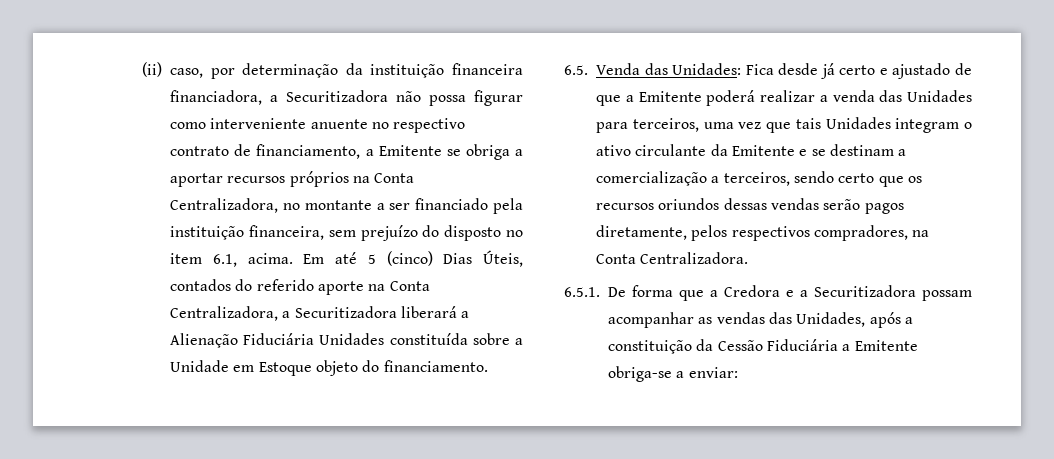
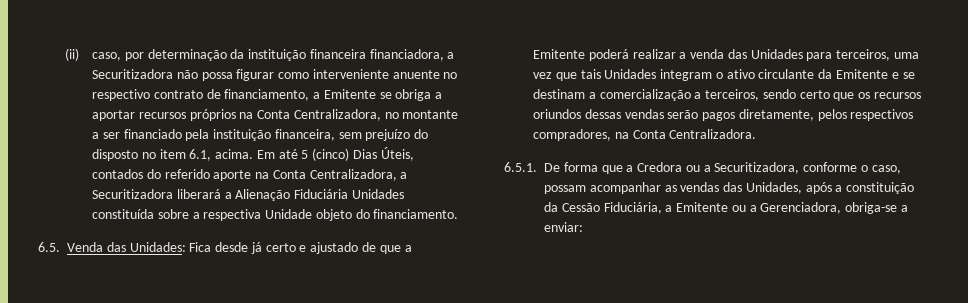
[170,360,312,376] Unidade em Estoque -> [203,209,313,221] respectiva Unidade
[786,285,916,297] e a Securitizadora -> [685,162,901,174] ou a Securitizadora, conforme o caso,
[766,339,918,351] Fiduciária a Emitente -> [603,202,842,214] Fiduciária, a Emitente ou a Gerenciadora,

